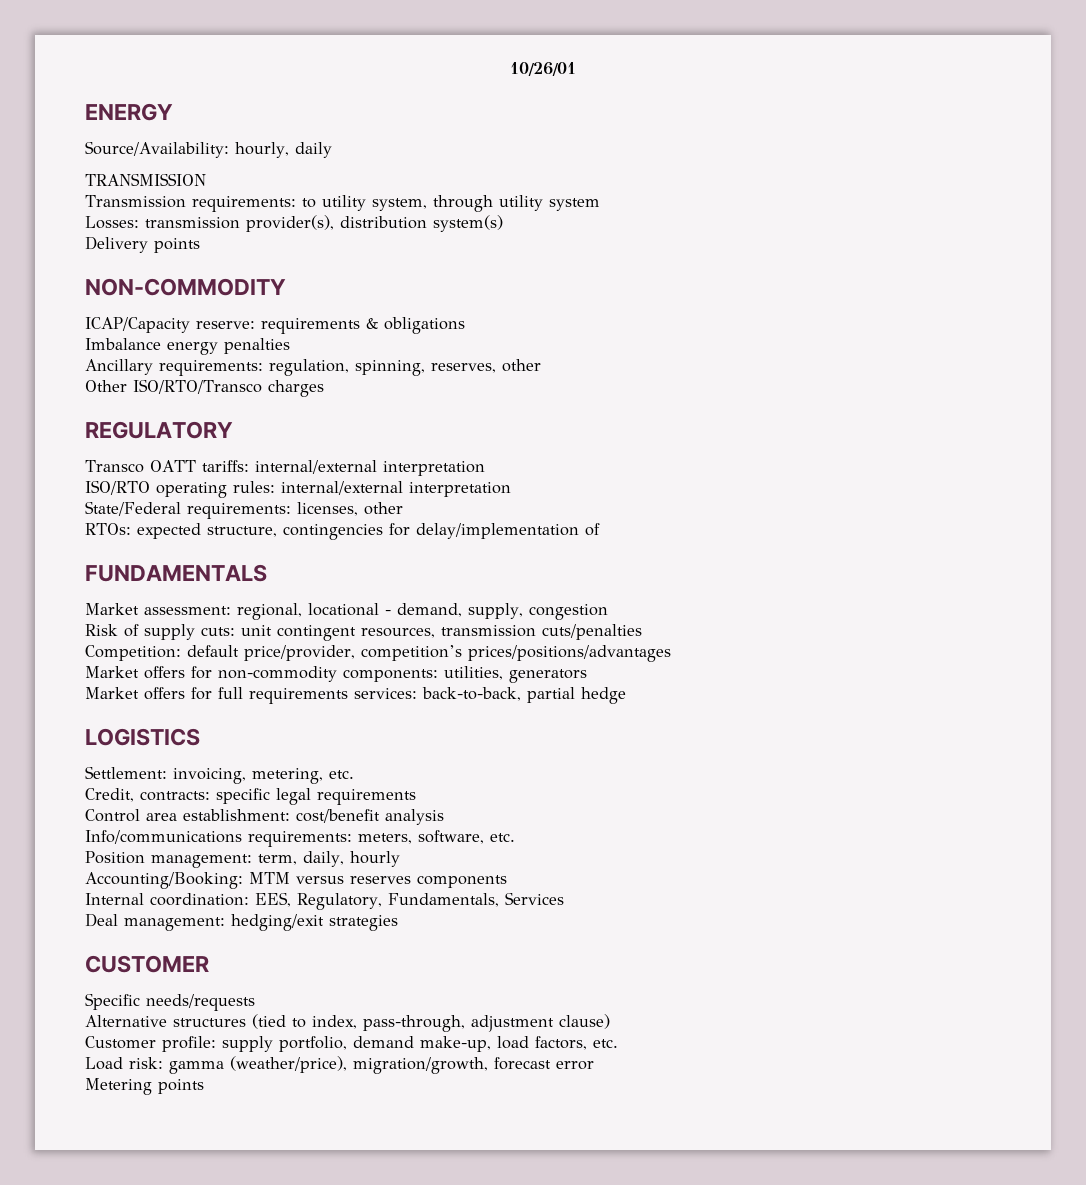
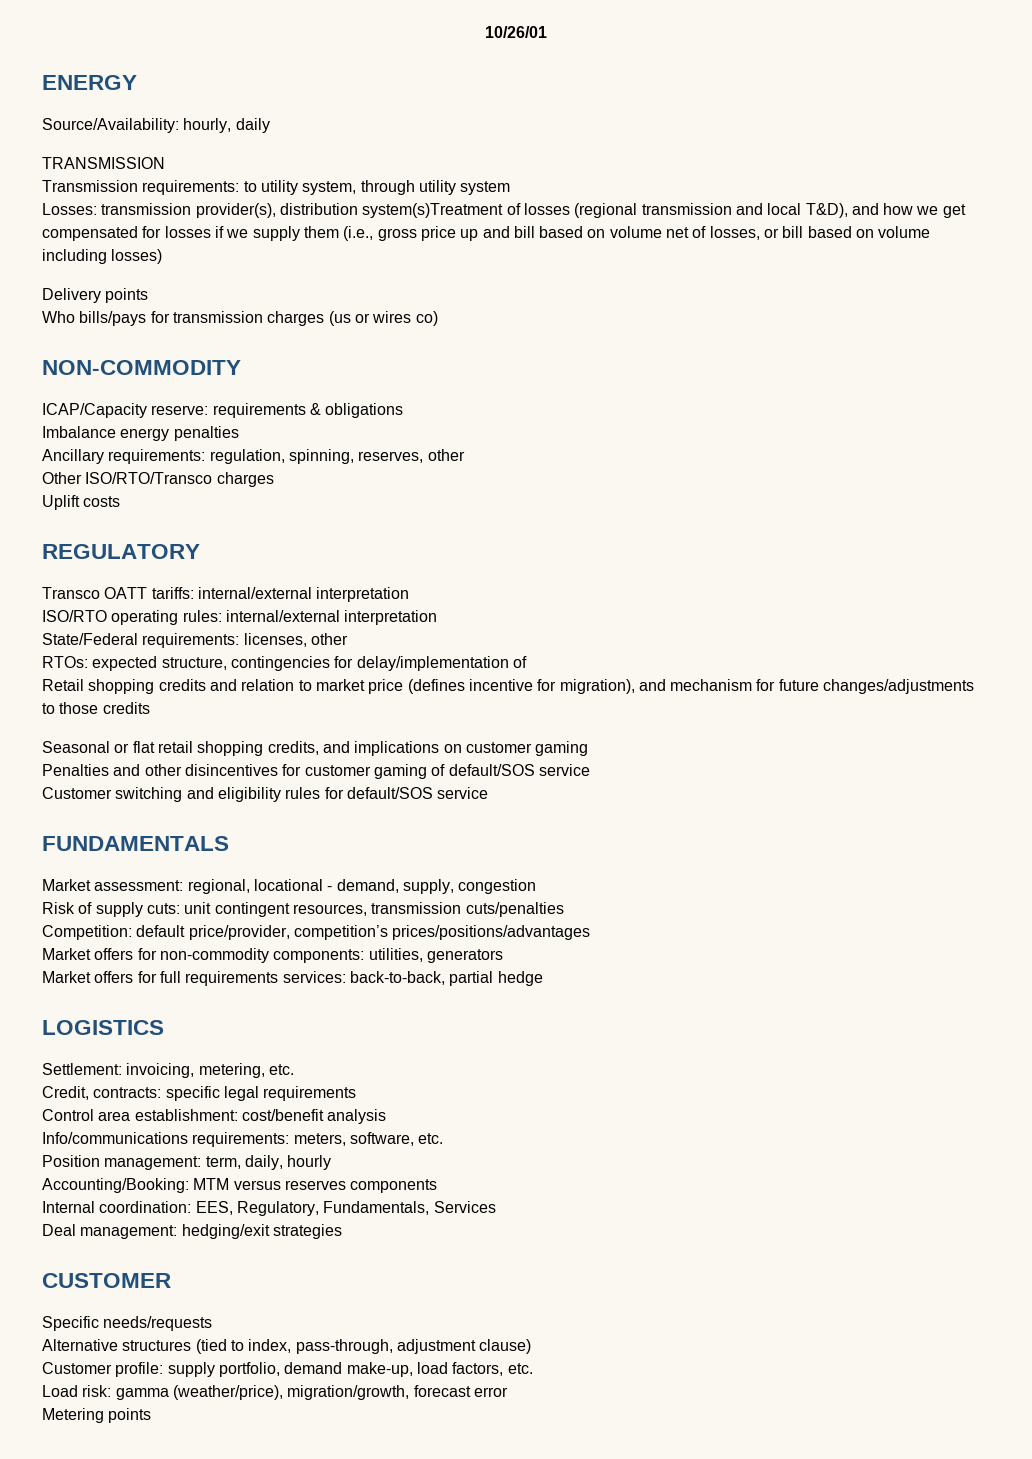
[433,215,503,232] [85,236,200,253] system(s) // Delivery points -> [362,203,966,218] [42,226,931,241] [42,249,163,264] [42,288,149,303] [42,311,438,326] system(s)Treatment of losses (regional transmission and local T&D), and how we get compensated for losses if we supply them (i.e., gross price up and bill based on volume net of losses, or bill based on volume including losses) // Delivery points // Who bills/pays for transmission charges (us or wires co)
(324, 388) none -> [42,495,121,510] // Uplift costs
(600, 529) none -> [42,679,975,694] [42,702,150,714] [42,741,589,756] [42,764,590,779] [42,787,489,802] // Retail shopping credits and relation to market price (defines incentive for migration), and mechanism for future changes/adjustments to those credits // Seasonal or flat retail shopping credits, and implications on customer gaming // Penalties and other disincentives for customer gaming of default/SOS service // Customer switching and eligibility rules for default/SOS service

